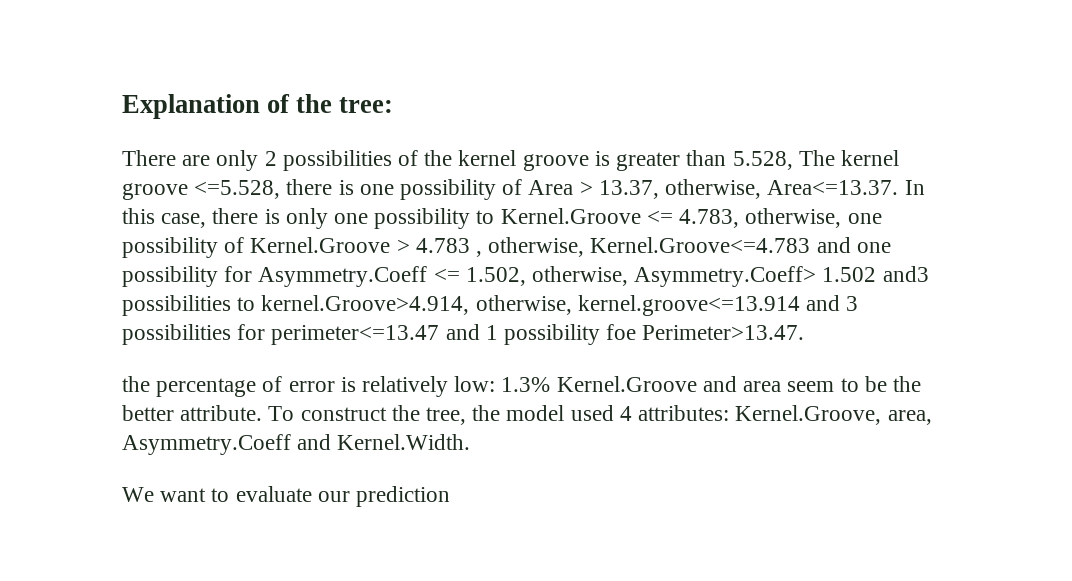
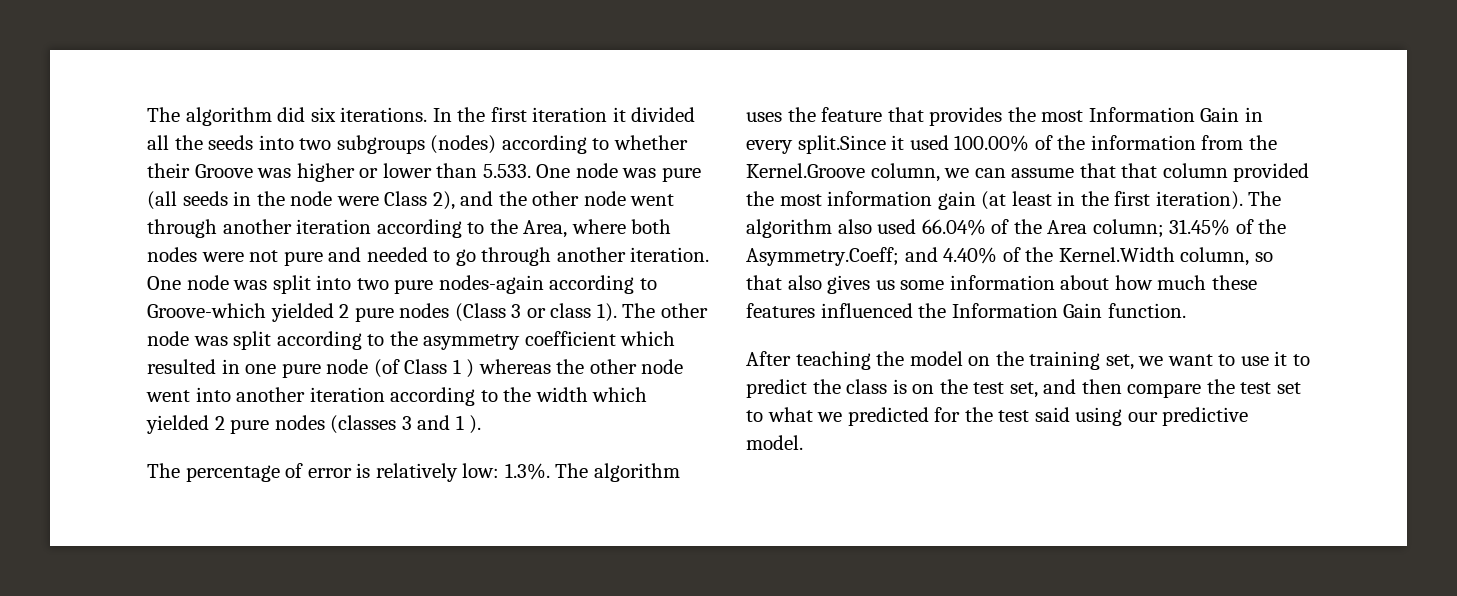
[122,94,394,119] [122,150,899,171] [122,179,925,200] [122,208,882,229] [122,237,891,258] [122,266,929,287] [122,295,859,316] [122,324,805,345] [122,376,150,392] Explanation of the tree: // There are only 2 possibilities of the kernel groove is greater than 5.528, The kernel groove <=5.528, there is one possibility of Area > 13.37, otherwise, Area<=13.37. In this case, there is only one possibility to Kernel.Groove <= 4.783, otherwise, one possibility of Kernel.Groove > 4.783 , otherwise, Kernel.Groove<=4.783 and one possibility for Asymmetry.Coeff <= 1.502, otherwise, Asymmetry.Coeff> 1.502 and3 possibilities to kernel.Groove>4.914, otherwise, kernel.groove<=13.914 and 3 possibilities for perimeter<=13.47 and 1 possibility foe Perimeter>13.47. // the -> [147,107,696,126] [147,135,688,154] [147,163,701,182] [147,191,675,210] [147,219,672,238] [147,247,710,266] [147,275,657,294] [147,303,708,322] [147,331,676,350] [147,359,684,378] [146,387,648,406] [146,415,482,434] [147,463,180,478] The algorithm did six iterations. In the first iteration it divided all the seeds into two subgroups (nodes) according to whether their Groove was higher or lower than 5.533. One node was pure (all seeds in the node were Class 2), and the other node went through another iteration according to the Area, where both nodes were not pure and needed to go through another iteration. One node was split into two pure nodes-again according to Groove-which yielded 2 pure nodes (Class 3 or class 1). The other node was split according to the asymmetry coefficient which resulted in one pure node (of Class 1 ) whereas the other node went into another iteration according to the width which yielded 2 pure nodes (classes 3 and 1 ). // The
[501,376,921,392] [122,405,932,425] [122,434,471,455] [122,486,451,507] 1.3% Kernel.Groove and area seem to be the better attribute. To construct the tree, the model used 4 attributes: Kernel.Groove, area, Asymmetry.Coeff and Kernel.Width. // We want to evaluate our prediction -> [504,463,680,482] [746,107,1263,126] [746,135,1277,154] [746,163,1310,182] [746,191,1282,210] [746,219,1287,238] [746,247,1273,266] [746,275,1257,294] [746,303,1186,318] [746,351,1310,370] [746,379,1301,398] [746,407,1249,426] [746,435,803,450] 1.3%. The algorithm uses the feature that provides the most Information Gain in every split.Since it used 100.00% of the information from the Kernel.Groove column, we can assume that that column provided the most information gain (at least in the first iteration). The algorithm also used 66.04% of the Area column; 31.45% of the Asymmetry.Coeff; and 4.40% of the Kernel.Width column, so that also gives us some information about how much these features influenced the Information Gain function. // After teaching the model on the training set, we want to use it to predict the class is on the test set, and then compare the test set to what we predicted for the test said using our predictive model.

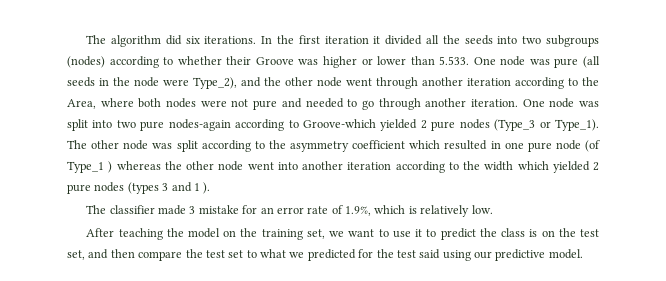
[384,191,455,210] Class 2), -> [193,77,237,89] Type_2),
[454,303,617,322] (Class 3 or class 1). -> [494,119,600,131] (Type_3 or Type_1).
[404,359,461,374] Class 1 -> [67,161,104,173] Type_1
[330,415,397,434] (classes -> [127,182,159,194] (types
[185,463,680,482] [746,107,1263,126] [746,135,1277,154] [746,163,1310,182] [746,191,1282,210] [746,219,1287,238] [746,247,1273,266] [746,275,1257,294] [746,303,1186,318] percentage of error is relatively low: 1.3%. The algorithm uses the feature that provides the most Information Gain in every split.Since it used 100.00% of the information from the Kernel.Groove column, we can assume that that column provided the most information gain (at least in the first iteration). The algorithm also used 66.04% of the Area column; 31.45% of the Asymmetry.Coeff; and 4.40% of the Kernel.Width column, so that also gives us some information about how much these features influenced the Information Gain function. -> [109,205,493,217] classifier made 3 mistake for an error rate of 1.9%, which is relatively low.

